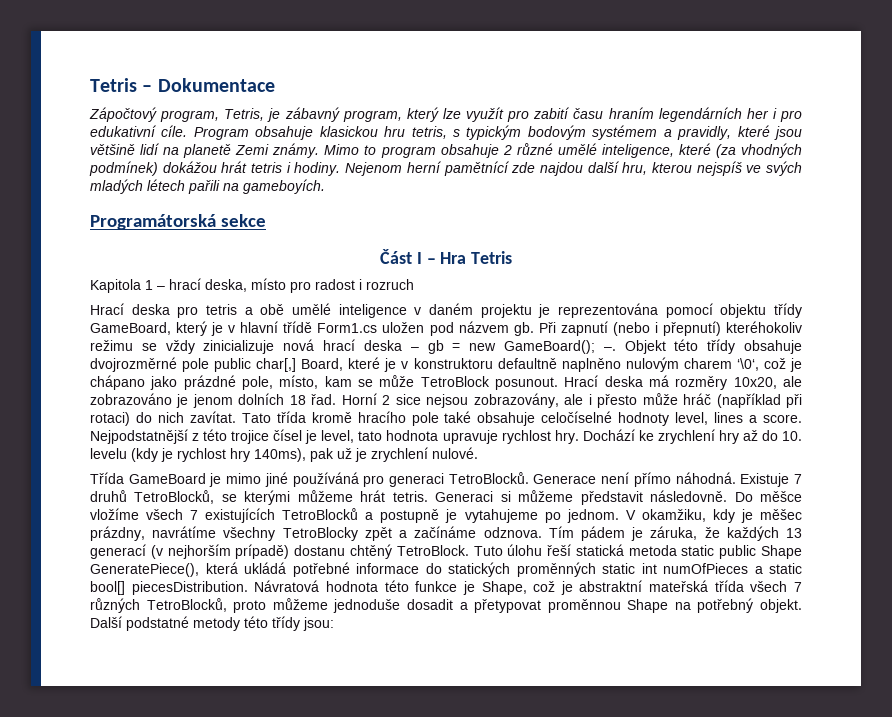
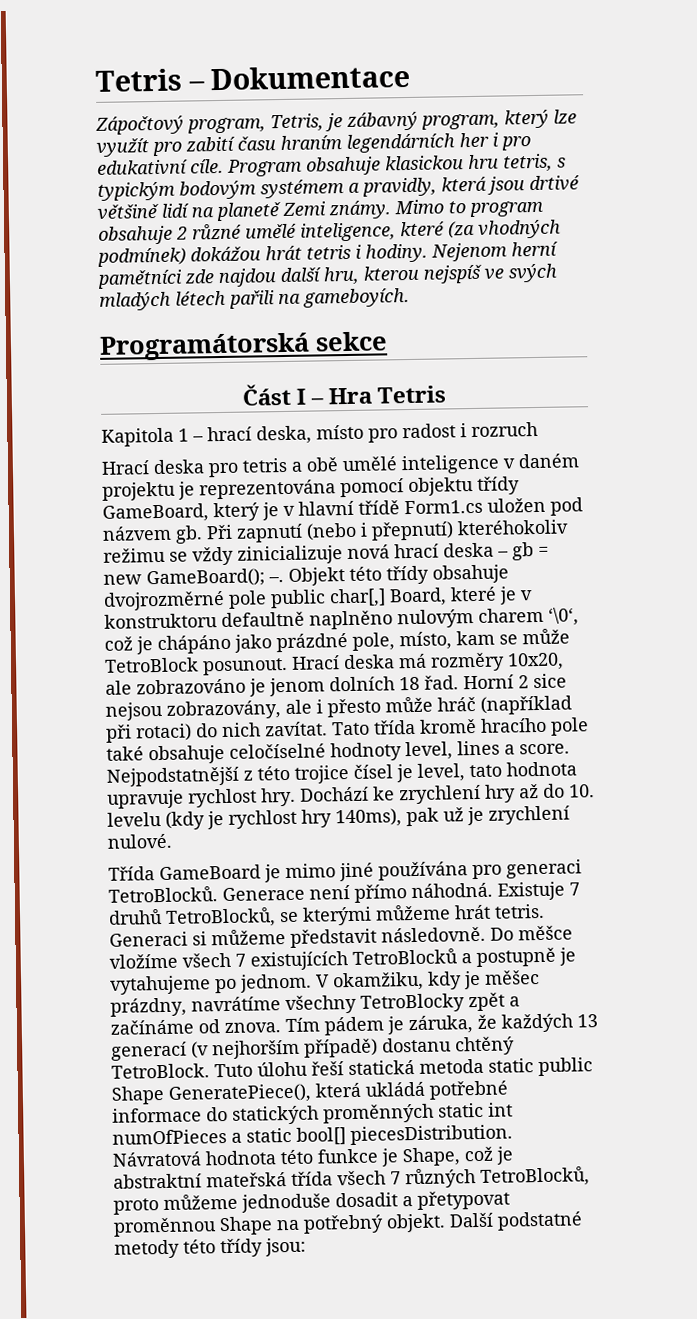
[737,125,803,140] které jsou -> [441,175,580,195] která jsou drtivé
[443,161,510,176] pamětnící -> [97,269,183,289] pamětníci
[90,375,145,390] chápano -> [157,634,231,655] chápáno
[292,472,359,487] používáná -> [378,861,468,881] používána
[483,527,542,538] odznova. -> [198,1019,281,1034] od znova.
[235,544,290,559] prípadě) -> [304,1038,378,1058] případě)

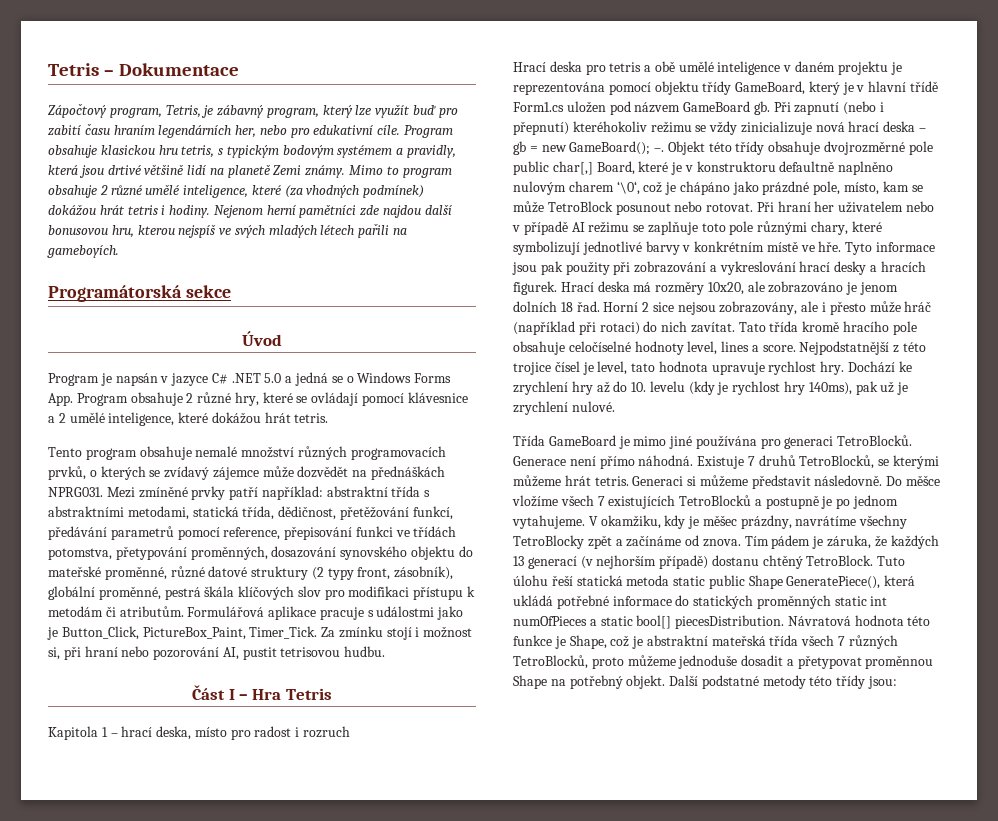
(149, 147) none -> [413,105,437,115] buď
[459,132,499,148] her i -> [235,125,287,138] her, nebo
(321, 275) none -> [48,225,108,235] bonusovou
(388, 341) none -> [242,331,282,346] [48,372,452,386] [48,392,468,406] [48,412,329,426] [48,446,446,460] [48,466,446,480] [48,486,431,500] [48,506,453,520] [48,526,457,540] [48,546,473,560] [48,566,454,580] [48,586,476,600] [48,606,464,620] [47,626,473,640] [48,646,386,660] // Úvod // Program je napsán v jazyce C# .NET 5.0 a jedná se o Windows Forms App. Program obsahuje 2 různé hry, které se ovládají pomocí klávesnice a 2 umělé inteligence, které dokážou hrát tetris. // Tento program obsahuje nemalé množství různých programovacích prvků, o kterých se zvídavý zájemce může dozvědět na přednáškách NPRG031. Mezi zmíněné prvky patří například: abstraktní třída s abstraktními metodami, statická třída, dědičnost, přetěžování funkcí, předávání parametrů pomocí reference, přepisování funkci ve třídách potomstva, přetypování proměnných, dosazování synovského objektu do mateřské proměnné, různé datové struktury (2 typy front, zásobník), globální proměnné, pestrá škála klíčových slov pro modifikaci přístupu k metodám či atributům. Formulářová aplikace pracuje s událostmi jako je Button_Click, PictureBox_Paint, Timer_Tick. Za zmínku stojí i možnost si, při hraní nebo pozorování AI, pustit tetrisovou hudbu.
(172, 533) none -> [683,101,751,112] GameBoard
[202,657,288,676] posunout. -> [615,201,935,215] [512,221,882,235] [513,241,936,255] [512,261,926,275] [513,281,557,295] posunout nebo rotovat. Při hraní her uživatelem nebo v případě AI režimu se zaplňuje toto pole různými chary, které symbolizují jednotlivé barvy v konkrétním místě ve hře. Tyto informace jsou pak použity při zobrazování a vykreslování hrací desky a hracích figurek.
[106,746,144,761] také -> (917, 328) none
[110,973,312,995] vytahujeme po jednom. -> [836,495,899,509] [512,515,585,529] po jednom vytahujeme.

